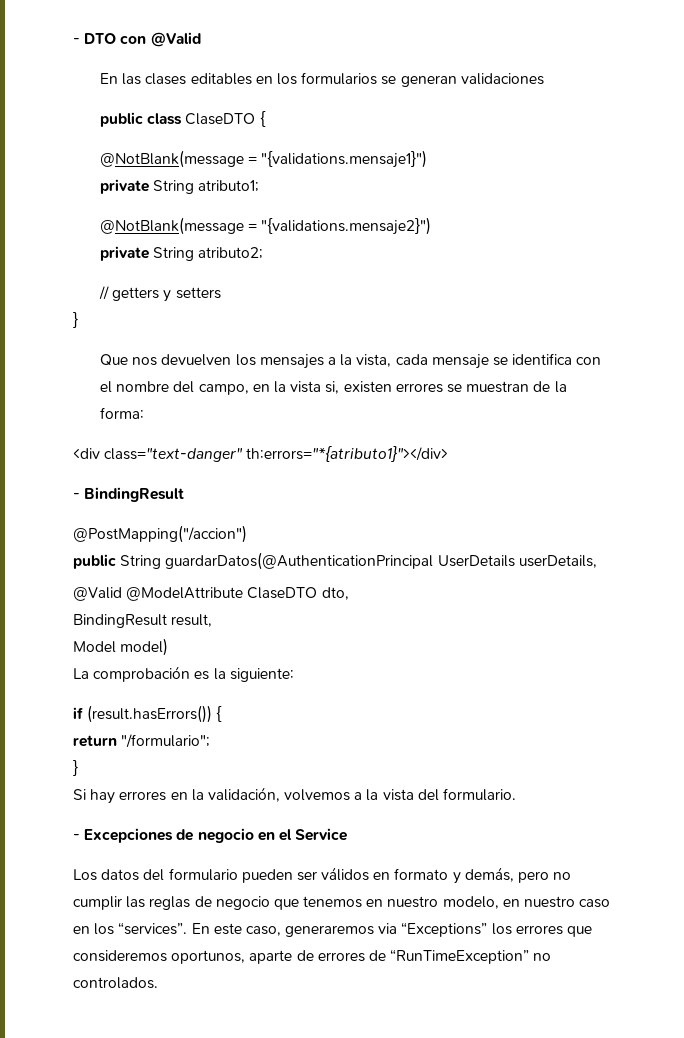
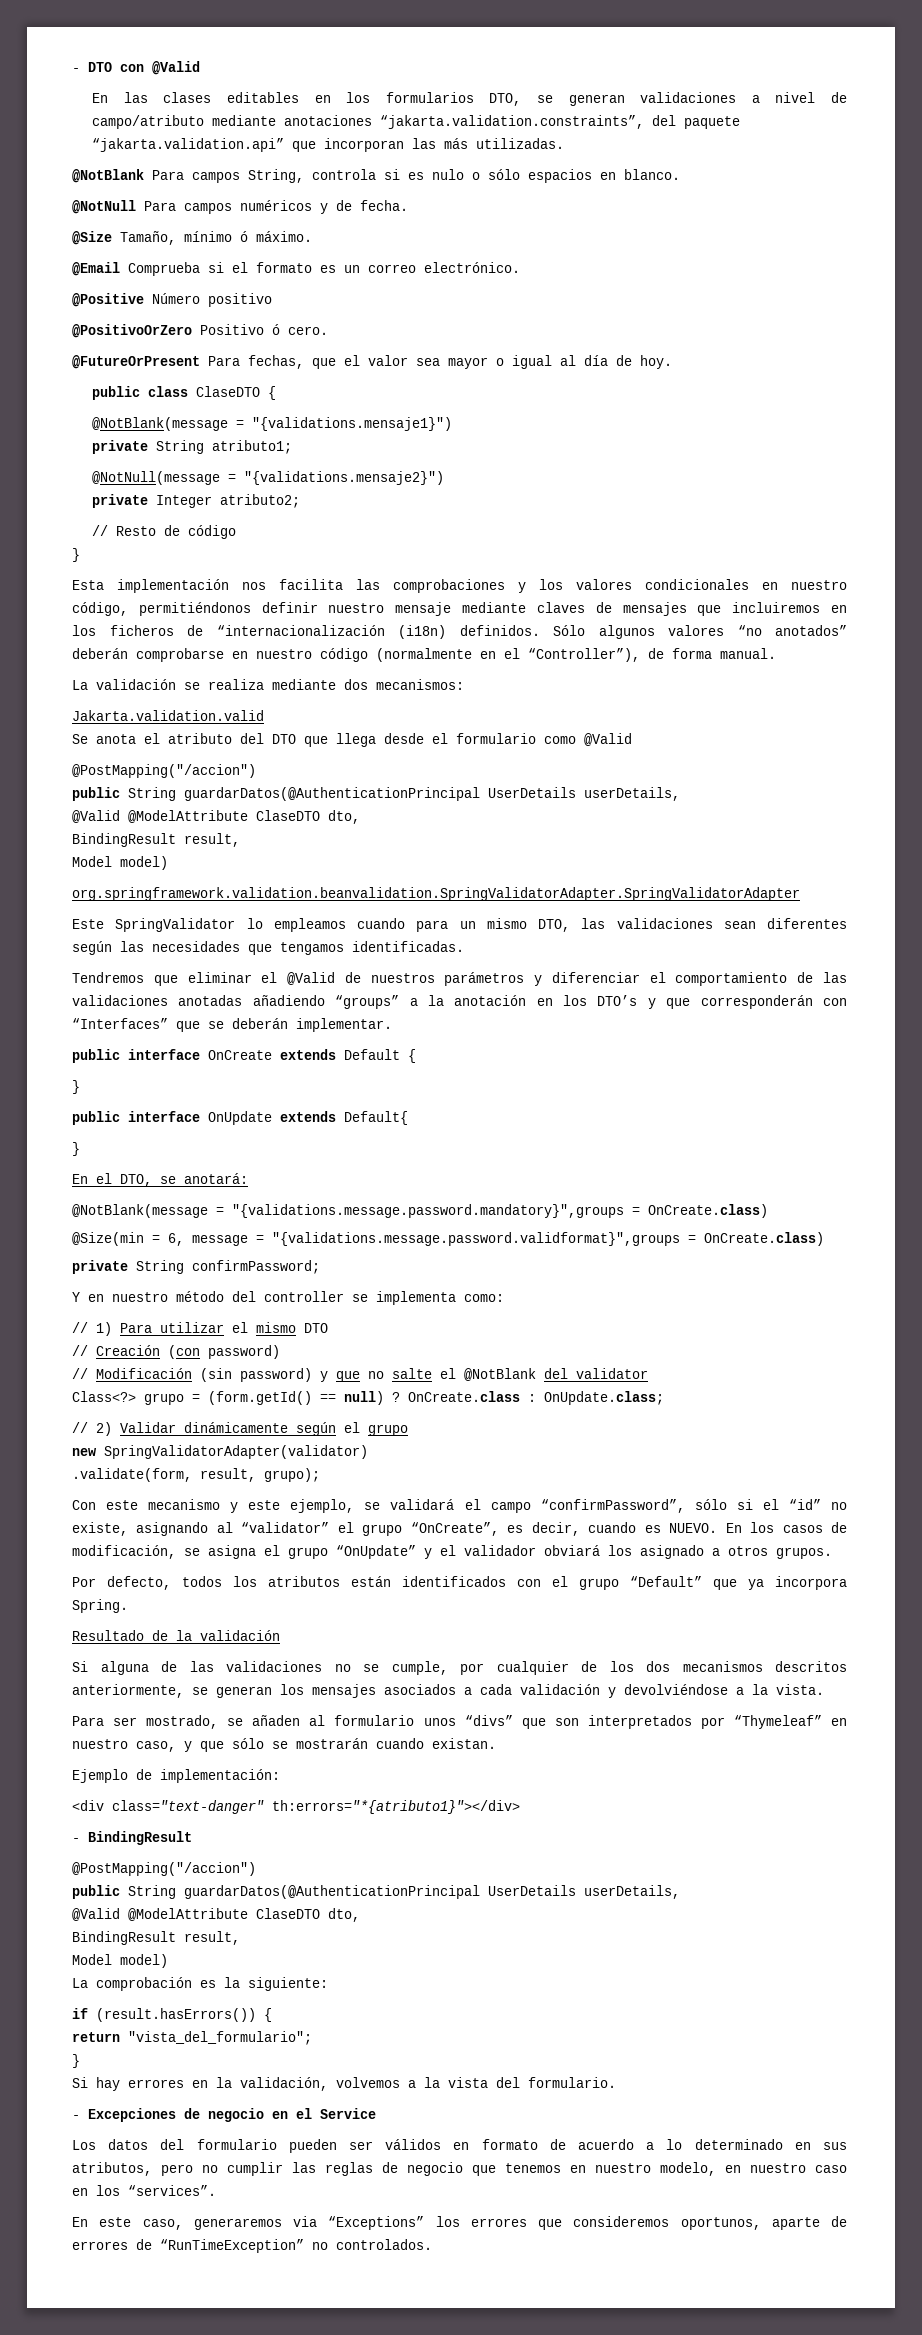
(378, 78) none -> [489,93,522,106] DTO,
(544, 79) none -> [751,92,848,103] [92,115,741,129] [92,138,565,152] [72,169,680,183] [72,200,408,214] [72,231,312,245] [72,262,520,276] [72,293,272,307] [72,324,328,338] [72,355,672,369] a nivel de campo/atributo mediante anotaciones “jakarta.validation.constraints”, del paquete “jakarta.validation.api” que incorporan las más utilizadas. // @NotBlank Para campos String, controla si es nulo o sólo espacios en blanco. // @NotNull Para campos numéricos y de fecha. // @Size Tamaño, mínimo ó máximo. // @Email Comprueba si el formato es un correo electrónico. // @Positive Número positivo // @PositivoOrZero Positivo ó cero. // @FutureOrPresent Para fechas, que el valor sea mayor o igual al día de hoy.
[100,217,245,235] @NotBlank(message -> [92,471,221,485] @NotNull(message
[153,247,195,261] String -> [156,495,213,508] Integer
[112,287,221,302] [73,312,78,328] [100,353,602,369] [100,381,567,395] [100,407,145,419] getters y setters // } // Que nos devuelven los mensajes a la vista, cada mensaje se identifica con el nombre del campo, en la vista si, existen errores se muestran de la forma: -> [116,525,237,539] [72,548,80,562] [72,579,847,593] [72,602,848,616] [72,625,847,639] [72,648,776,662] [72,679,464,690] [72,710,264,721] [72,733,632,747] [72,764,256,778] [72,787,680,801] [72,810,360,824] [72,833,240,847] [72,856,168,870] [72,887,800,901] [72,918,847,932] [72,941,464,955] [72,972,847,986] [72,995,847,1009] [72,1018,392,1032] [72,1049,416,1063] [72,1080,80,1094] [72,1111,408,1125] [72,1142,80,1156] [72,1173,248,1187] [72,1204,768,1218] [72,1232,824,1246] [72,1260,320,1274] [72,1291,504,1305] [72,1322,328,1336] [72,1345,280,1359] [72,1368,648,1382] [72,1391,664,1405] [72,1422,408,1436] [72,1445,368,1459] [72,1468,320,1482] [72,1499,848,1513] [72,1522,847,1536] [72,1545,832,1559] [72,1576,847,1590] [72,1599,128,1613] [72,1630,280,1641] [72,1661,847,1675] [72,1684,824,1698] [72,1715,847,1729] [72,1738,496,1752] [72,1769,280,1783] Resto de código // } // Esta implementación nos facilita las comprobaciones y los valores condicionales en nuestro código, permitiéndonos definir nuestro mensaje mediante claves de mensajes que incluiremos en los ficheros de “internacionalización (i18n) definidos. Sólo algunos valores “no anotados” deberán comprobarse en nuestro código (normalmente en el “Controller”), de forma manual. // La validación se realiza mediante dos mecanismos: // Jakarta.validation.valid // Se anota el atributo del DTO que llega desde el formulario como @Valid // @PostMapping("/accion") // public String guardarDatos(@AuthenticationPrincipal UserDetails userDetails, // @Valid @ModelAttribute ClaseDTO dto, // BindingResult result, // Model model) // org.springframework.validation.beanvalidation.SpringValidatorAdapter.SpringValidatorAdapter // Este SpringValidator lo empleamos cuando para un mismo DTO, las validaciones sean diferentes según las necesidades que tengamos identificadas. // Tendremos que eliminar el @Valid de nuestros parámetros y diferenciar el comportamiento de las validaciones anotadas añadiendo “groups” a la anotación en los DTO’s y que corresponderán con “Interfaces” que se deberán implementar. // public interface OnCreate extends Default { // } // public interface OnUpdate extends Default{ // } // En el DTO, se anotará: // @NotBlank(message = "{validations.message.password.mandatory}",groups = OnCreate.class) // @Size(min = 6, message = "{validations.message.password.validformat}",groups = OnCreate.class) // private String confirmPassword; // Y en nuestro método del controller se implementa como: // // 1) Para utilizar el mismo DTO // // Creación (con password) // // Modificación (sin password) y que no salte el @NotBlank del validator // Class<?> grupo = (form.getId() == null) ? OnCreate.class : OnUpdate.class; // // 2) Validar dinámicamente según el grupo // new SpringValidatorAdapter(validator) // .validate(form, result, grupo); // Con este mecanismo y este ejemplo, se validará el campo “confirmPassword”, sólo si el “id” no existe, asignando al “validator” el grupo “OnCreate”, es decir, cuando es NUEVO. En los casos de modificación, se asigna el grupo “OnUpdate” y el validador obviará los asignado a otros grupos. // Por defecto, todos los atributos están identificados con el grupo “Default” que ya incorpora Spring. // Resultado de la validación // Si alguna de las validaciones no se cumple, por cualquier de los dos mecanismos descritos anteriormente, se generan los mensajes asociados a cada validación y devolviéndose a la vista. // Para ser mostrado, se añaden al formulario unos “divs” que son interpretados por “Thymeleaf” en nuestro caso, y que sólo se mostrarán cuando existan. // Ejemplo de implementación:
[121,734,211,748] "/formulario"; -> [128,2031,312,2045] "vista_del_formulario";
[452,867,514,884] y demás, -> [549,2139,848,2150] [72,2162,152,2176] de acuerdo a lo determinado en sus atributos,
(188, 928) none -> (216, 2190) //

